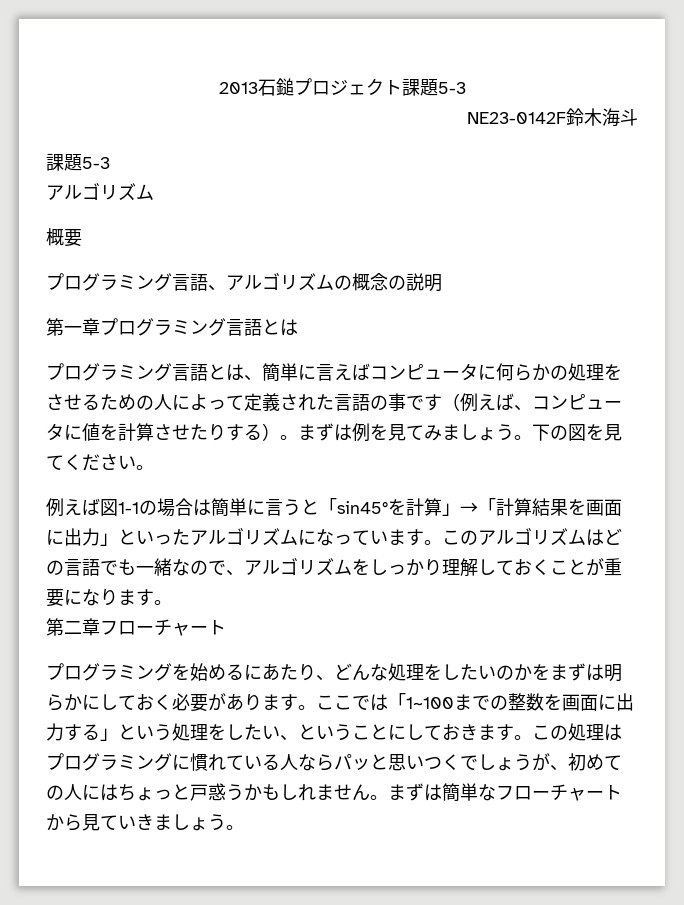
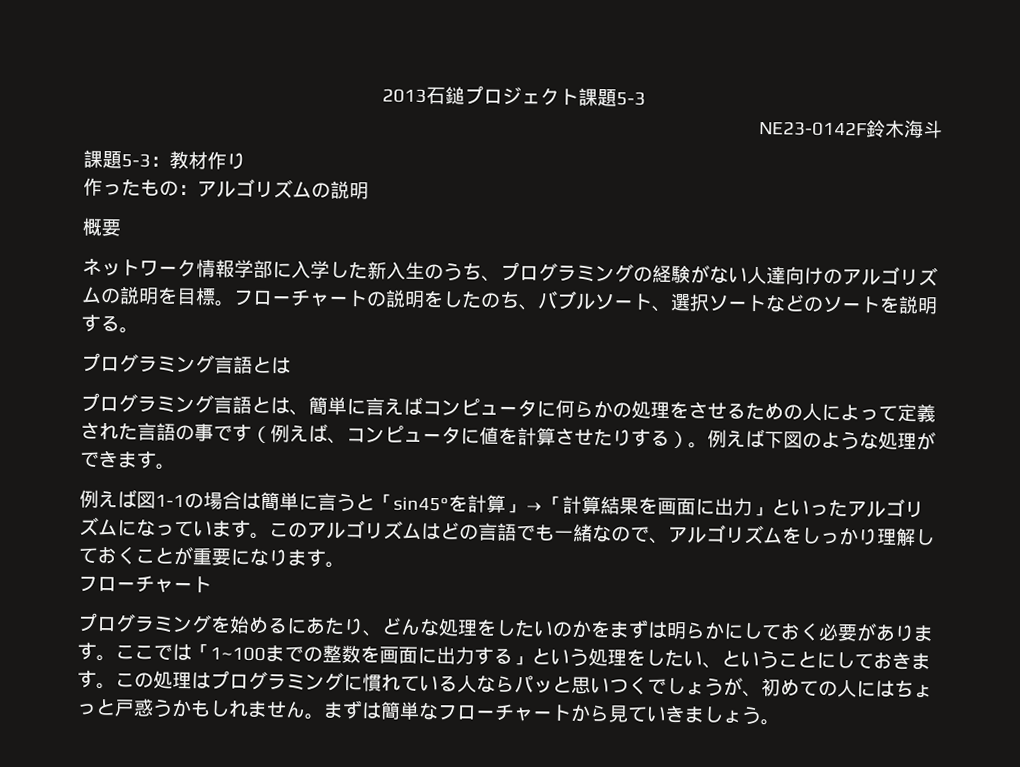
[46,183,154,201] // アルゴリズム -> [150,150,246,170] [83,177,369,200] ：教材作り // 作ったもの：アルゴリズムの説明
[46,273,442,292] [46,318,100,336] プログラミング言語、アルゴリズムの概念の説明 // 第一章 -> [82,258,938,287] [81,286,938,315] [81,313,139,334] ネットワーク情報学部に入学した新入生のうち、プログラミングの経験がない人達向けのアルゴリズムの説明を目標。フローチャートの説明をしたのち、バブルソート、選択ソートなどのソートを説明する。 //
[298,423,622,442] [46,454,136,471] まずは例を見てみましょう。下の図を見てください -> [707,428,936,451] [79,449,157,469] 例えば下図のような処理ができます
[46,618,100,636] 第二章 -> (345, 564) none

